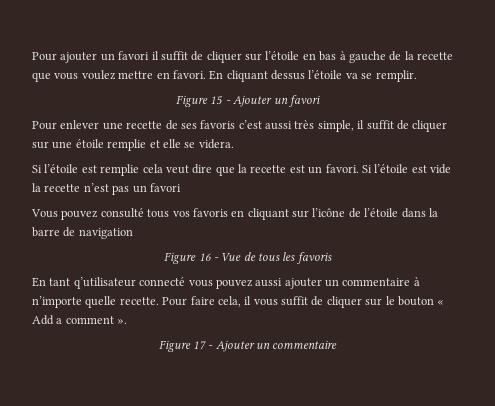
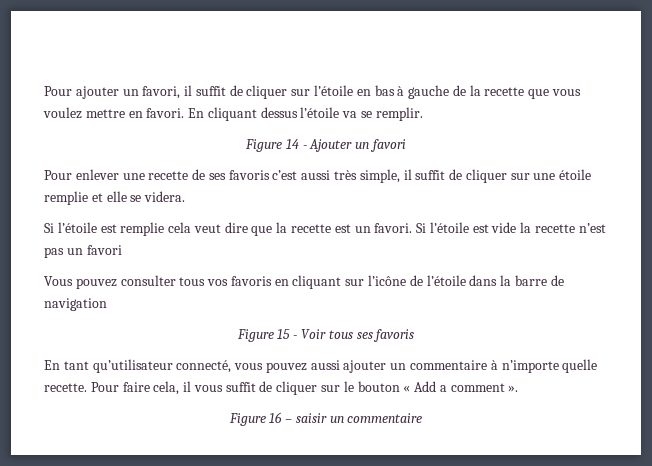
[118,51,150,60] favori -> [142,86,181,99] favori,
[210,96,224,105] 15 -> [285,139,299,149] 14
[100,208,144,218] consulté -> [120,275,176,286] consulter
[198,252,296,262] 16 - Vue de tous les -> [277,329,373,339] 15 - Voir tous ses
[73,277,186,289] q’utilisateur connecté -> [92,359,232,373] qu’utilisateur connecté,
[192,340,255,352] 17 - Ajouter -> [269,412,327,423] 16 – saisir

